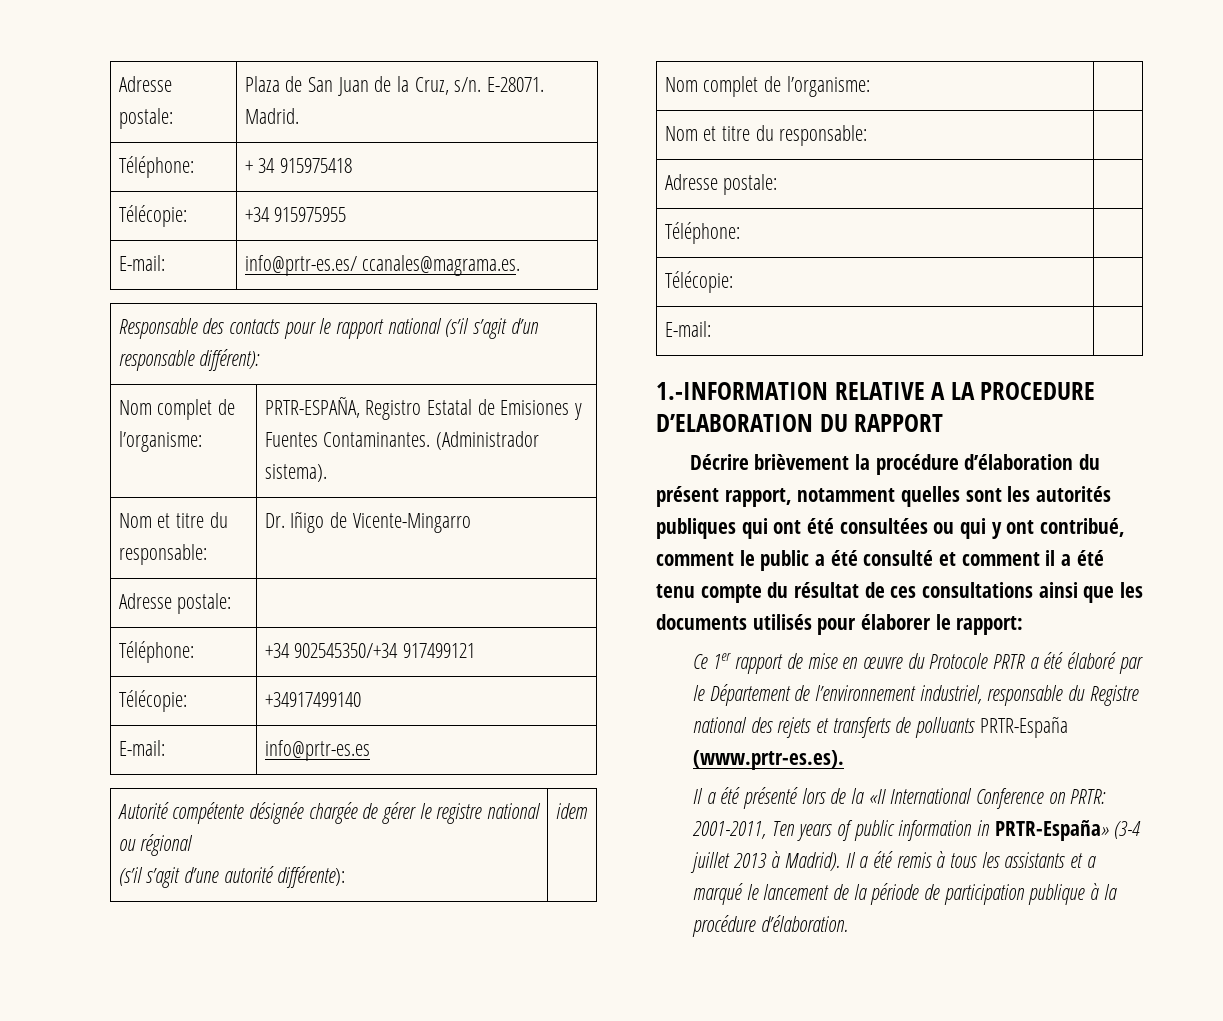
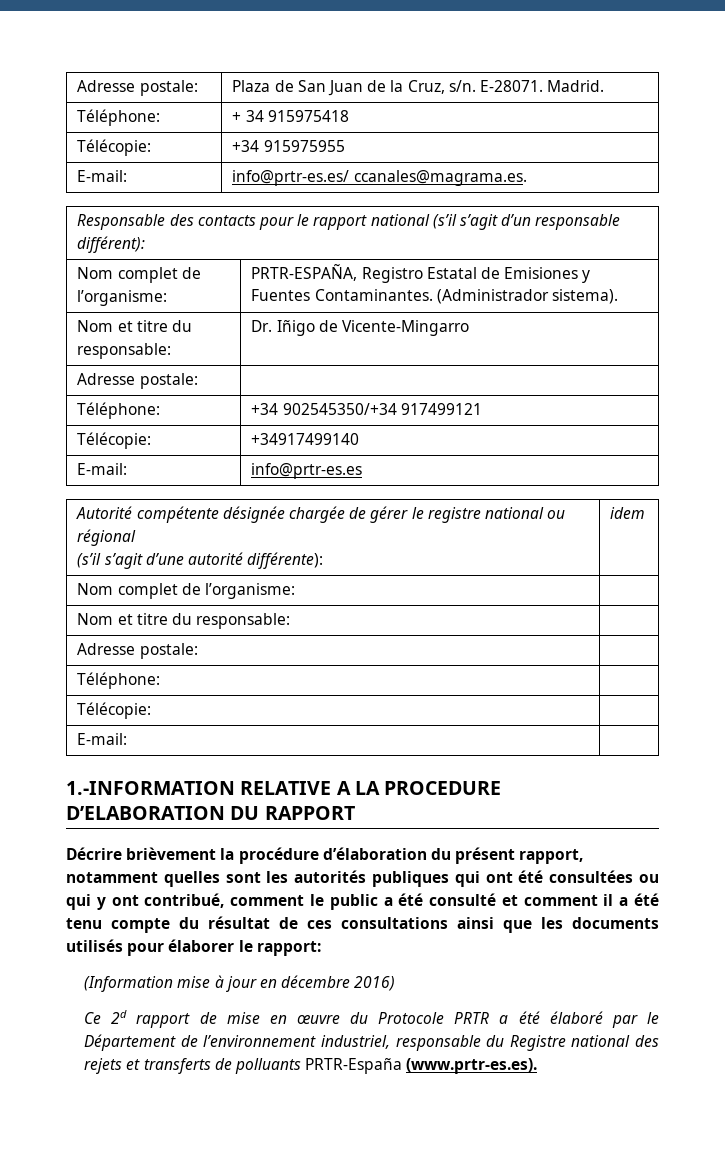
(1024, 625) none -> [84,975,396,992] // (Information mise à jour en décembre 2016)
[712,653,731,669] 1er -> [111,1010,128,1024] 2d
[692,787,1107,809] [691,820,1142,841] [689,851,1096,873] [692,883,1117,905] [691,915,848,937] // Il a été présenté lors de la «II International Conference on PRTR: 2001-2011, Ten years of public information in PRTR-España» (3-4 juillet 2013 à Madrid). Il a été remis à tous les assistants et a marqué le lancement de la période de participation publique à la procédure d’élaboration. -> (538, 1066) none

